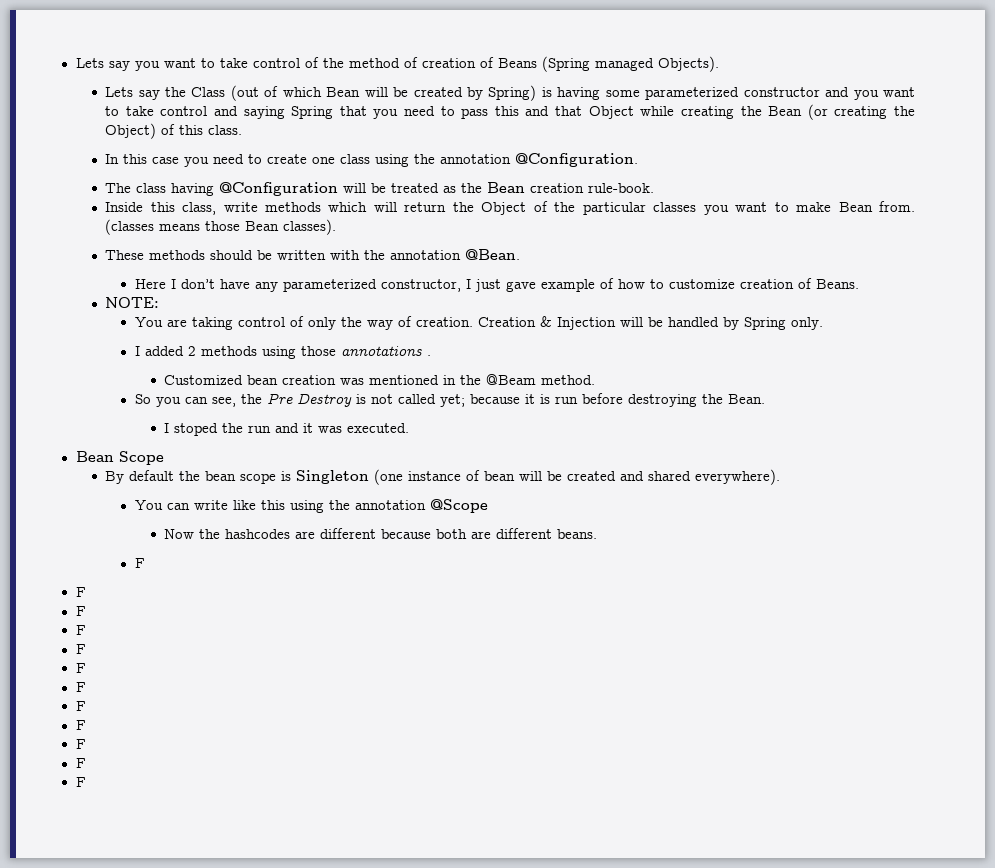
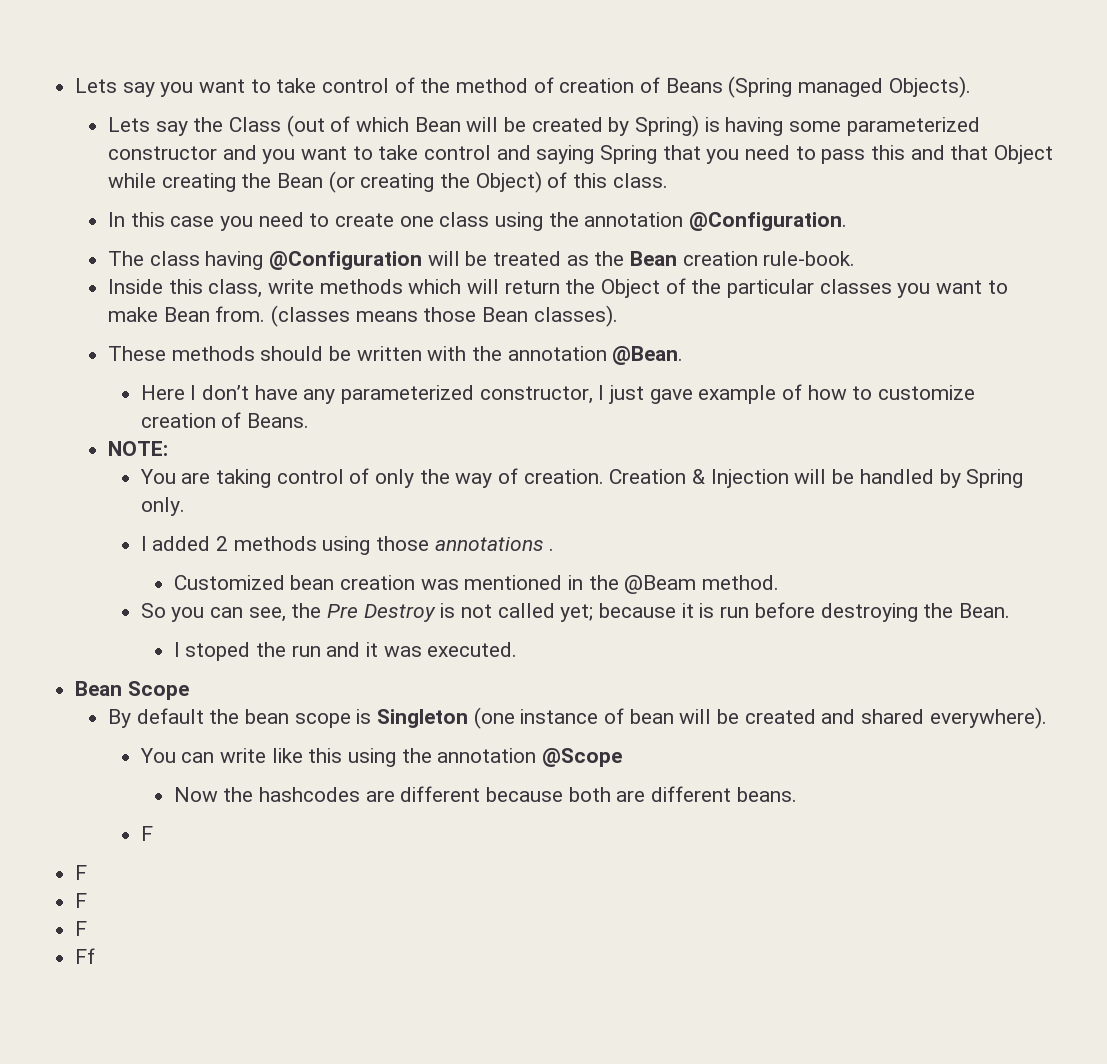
[75,644,86,654] [75,663,86,673] [75,682,86,692] [75,701,86,711] [75,720,86,730] [75,739,86,749] [75,758,86,768] [75,777,86,787] F // F // F // F // F // F // F // F -> [75,948,96,964] Ff

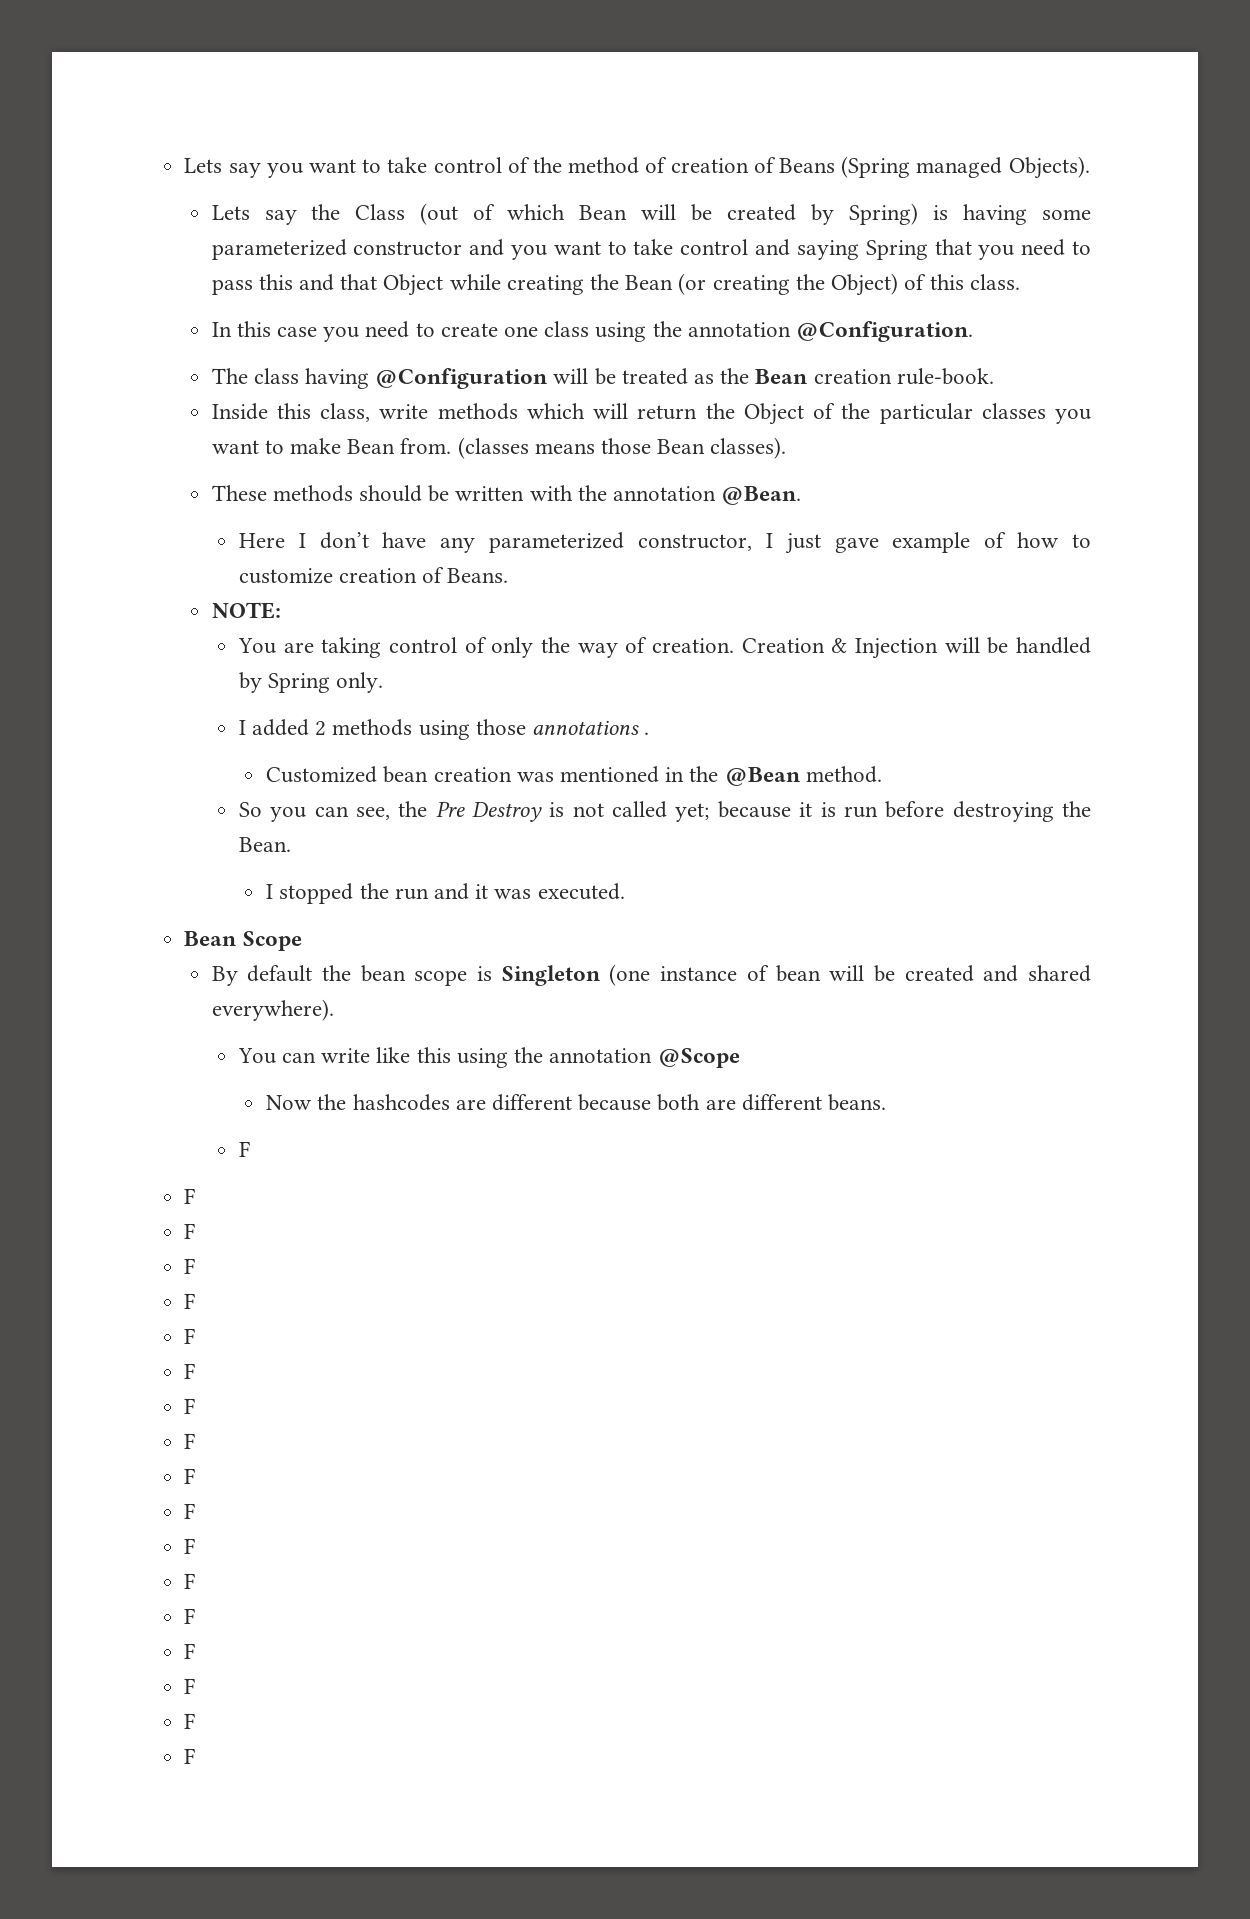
[624,575,697,594] @Beam -> [724,767,800,786] @Bean
[185,642,251,661] stoped -> [279,883,354,904] stopped
[75,948,96,964] Ff -> [184,1293,196,1309] [184,1328,196,1344] [184,1363,196,1379] [184,1398,196,1414] [184,1433,196,1449] [184,1468,196,1484] [184,1503,196,1519] [184,1538,196,1554] [184,1573,196,1589] [184,1608,196,1624] [184,1643,196,1659] [184,1678,196,1694] [184,1713,196,1729] [184,1748,196,1764] F // F // F // F // F // F // F // F // F // F // F // F // F // F

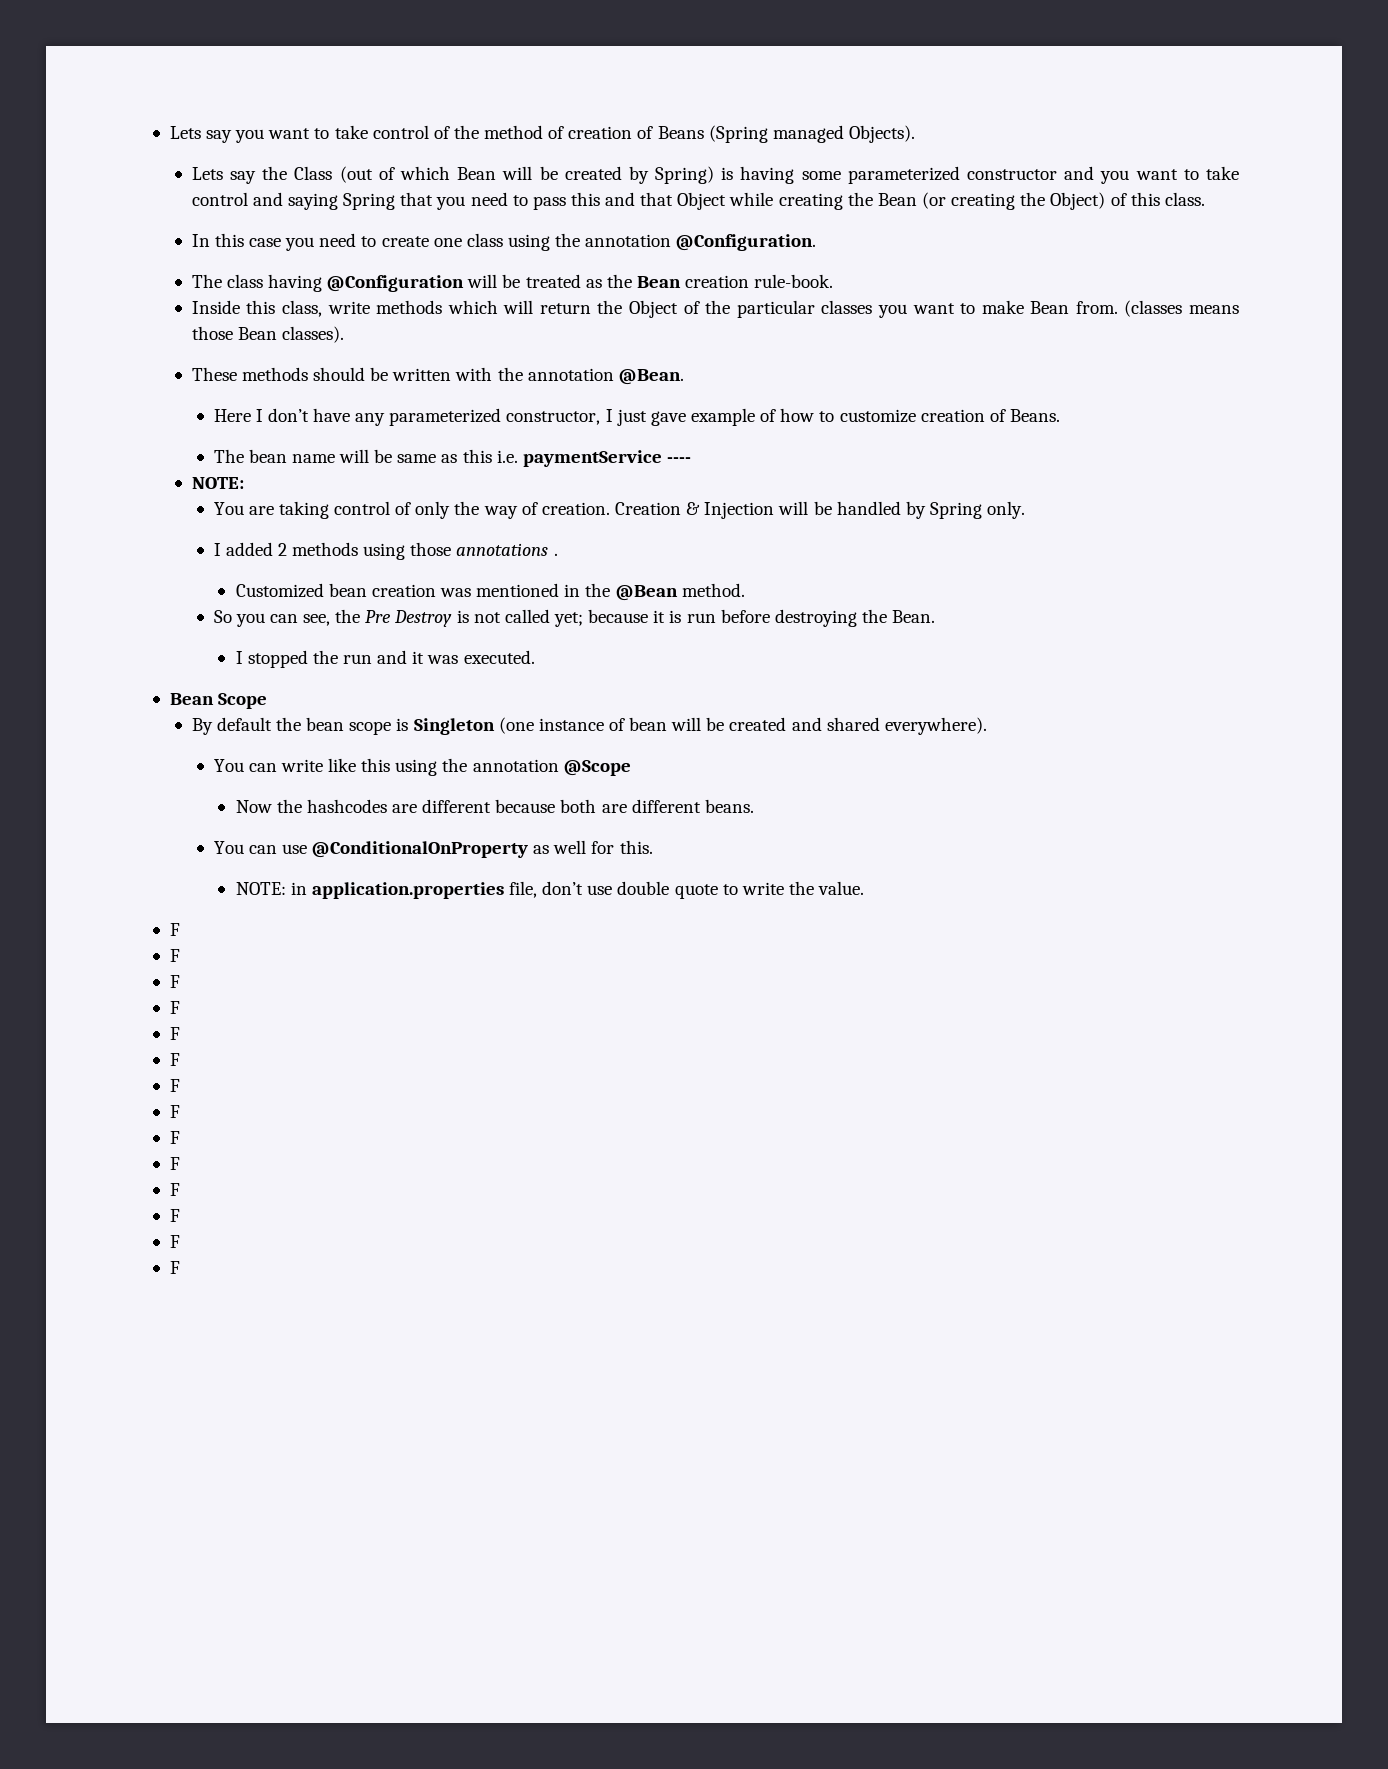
(509, 575) none -> [213,449,691,467] // The bean name will be same as this i.e. paymentService ----
[238,1141,250,1157] F -> [213,840,653,858] [235,881,865,899] You can use @ConditionalOnProperty as well for this. // NOTE: in application.properties file, don’t use double quote to write the value.
[184,1678,196,1694] [184,1713,196,1729] [184,1748,196,1764] // F // F // F -> (180, 1267) none

